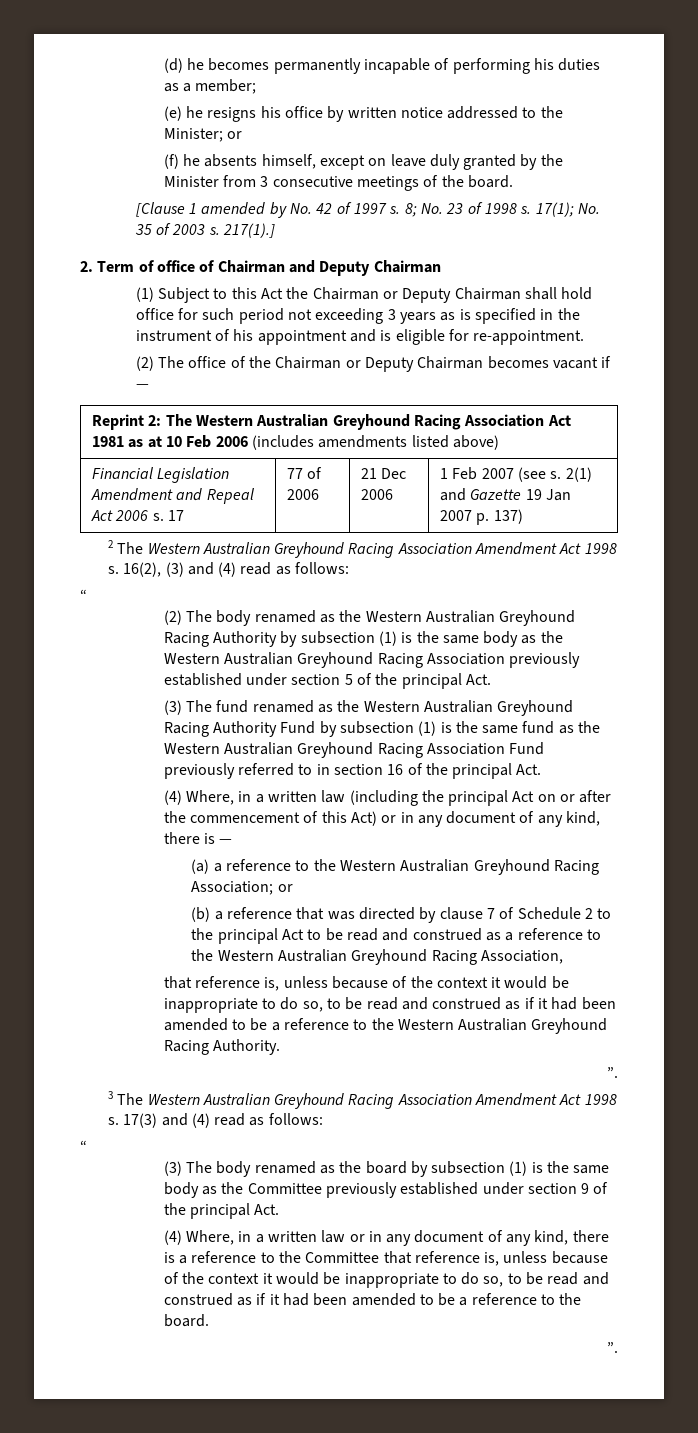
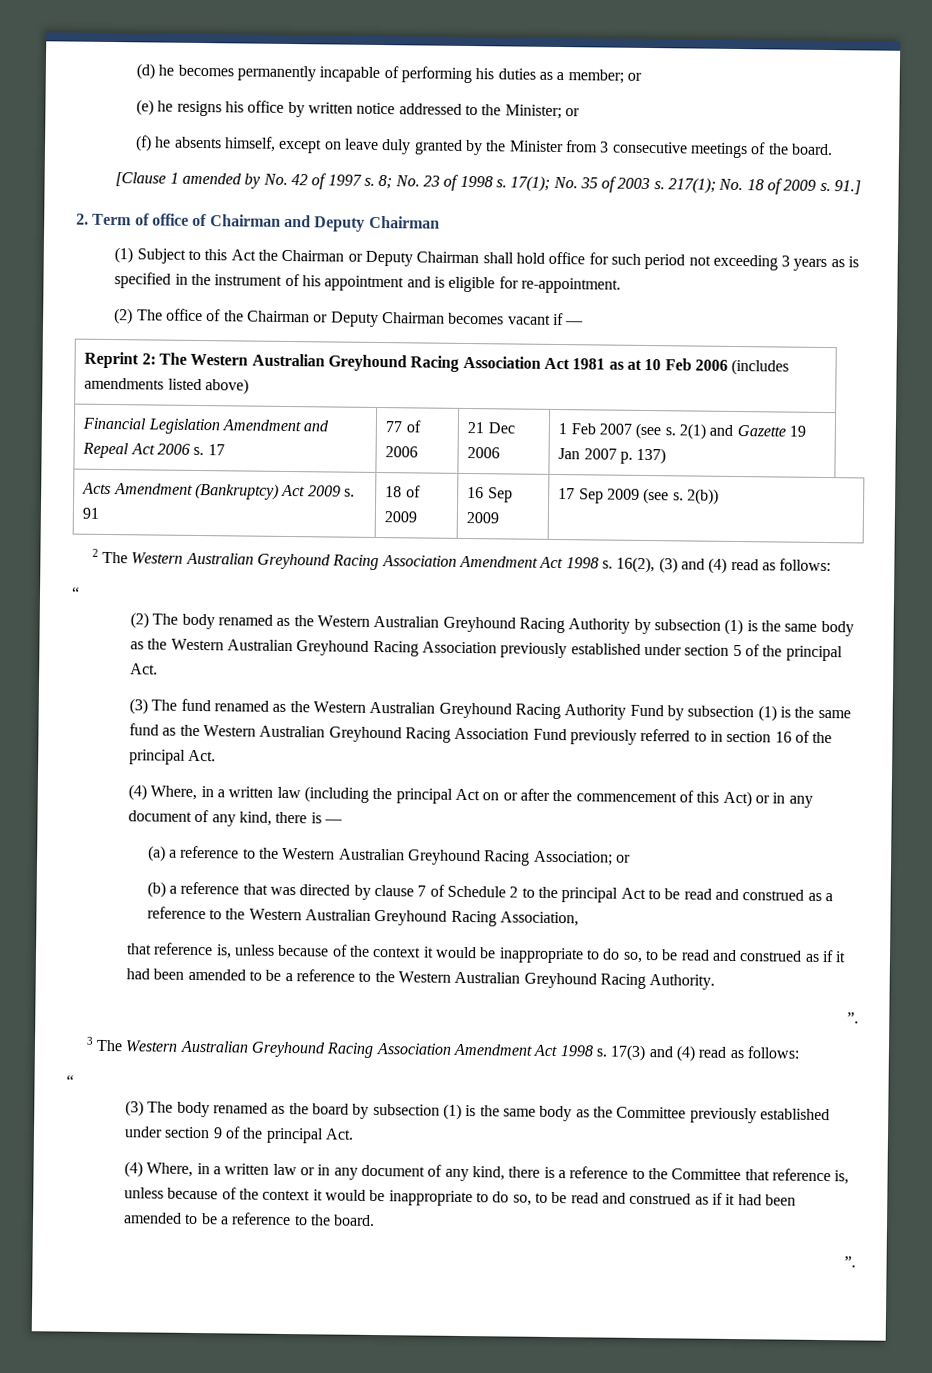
(257, 86) none -> [626,72,642,81] or
[223,223,276,238] 217(1).] -> [668,177,862,195] 217(1); No. 18 of 2009 s. 91.]
(523, 516) none -> [82,482,355,500] [82,507,100,519] [385,485,421,498] [384,511,418,523] [467,487,513,503] [466,511,500,524] [558,487,719,505] // Acts Amendment (Bankruptcy) Act 2009 s. 91 | 18 of 2009 | 16 Sep 2009 | 17 Sep 2009 (see s. 2(b))

